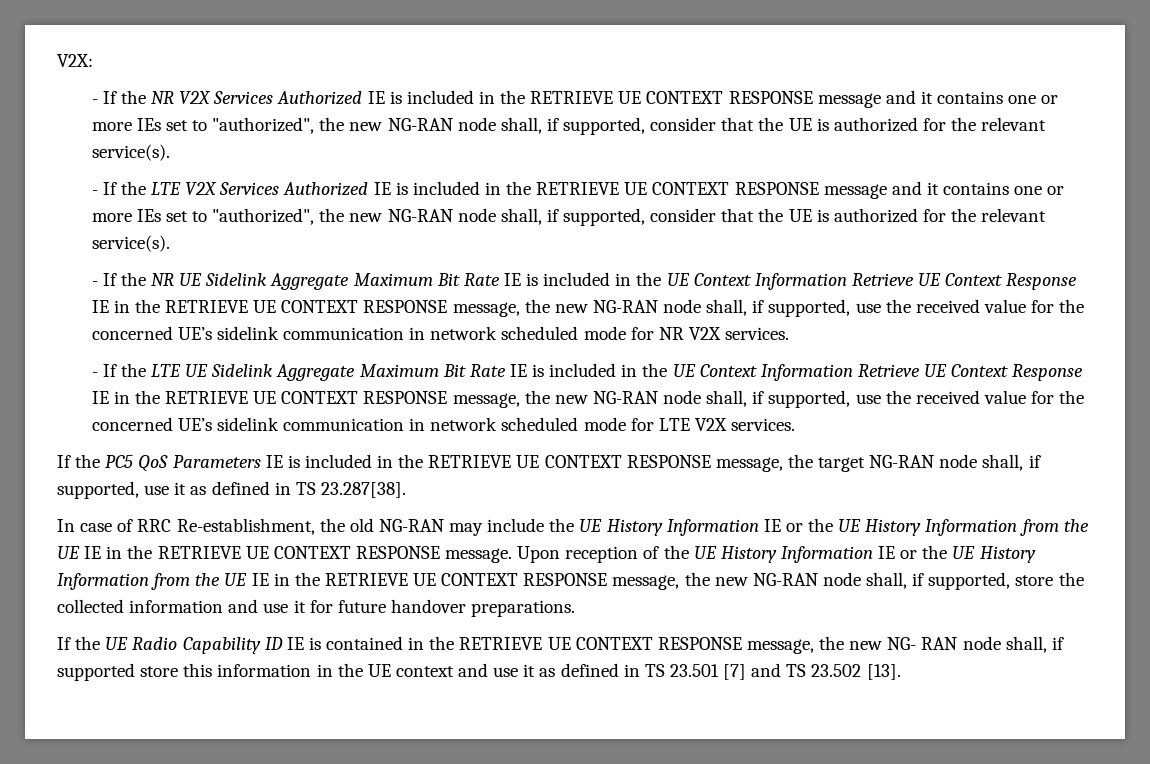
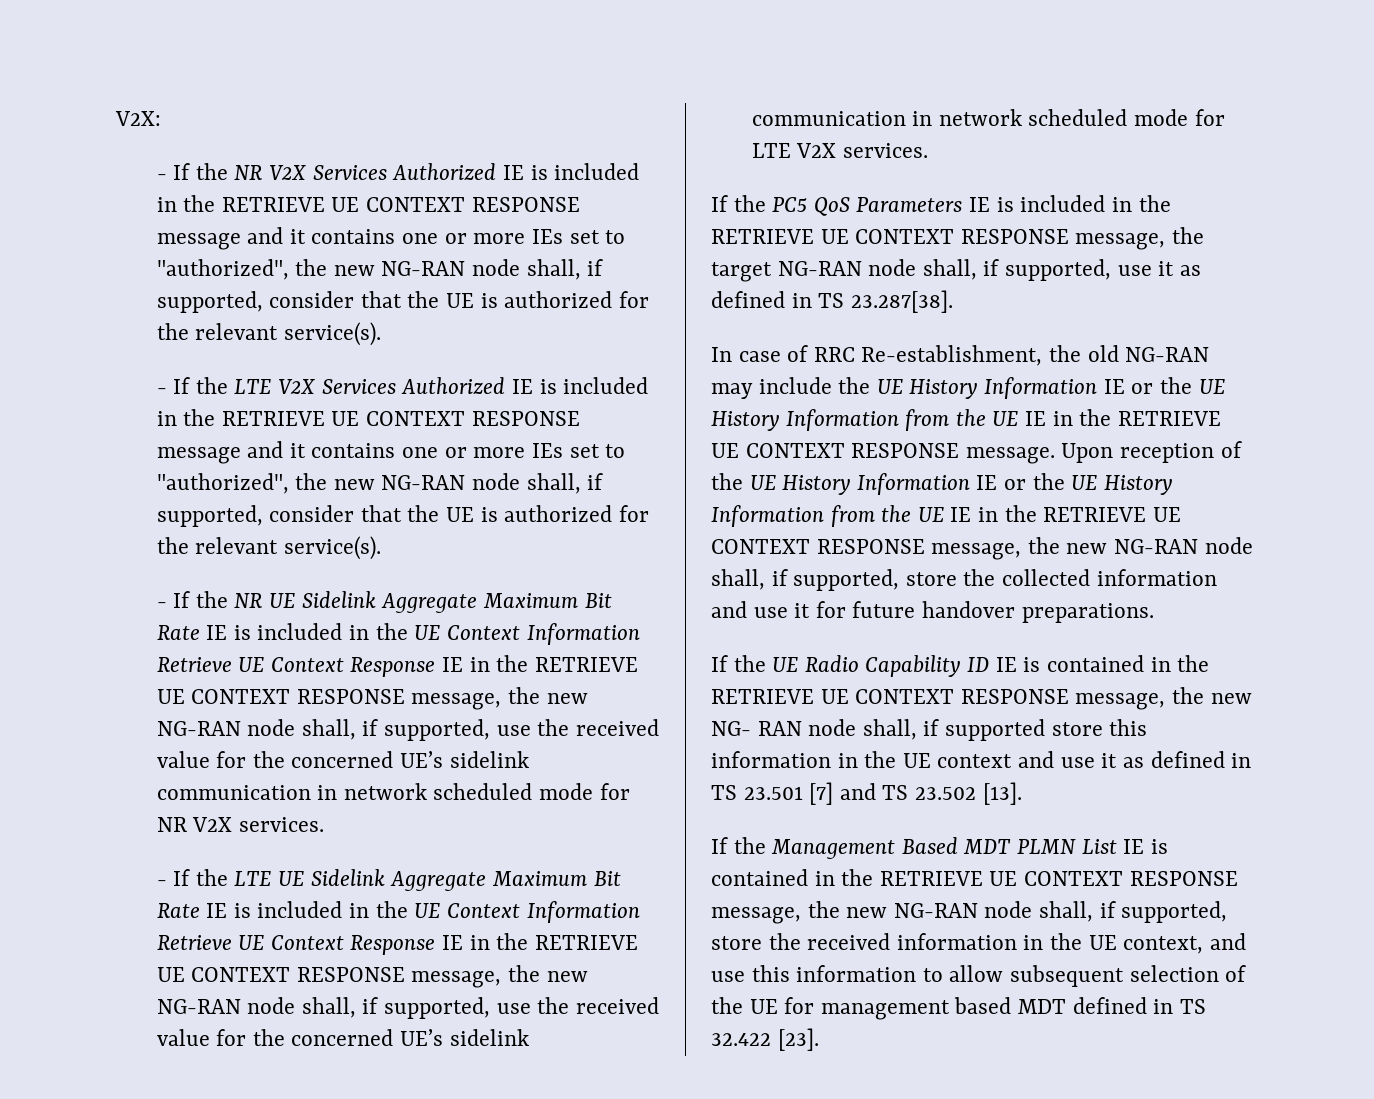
(901, 672) none -> [711,837,1168,859] [711,869,1238,886] [711,901,1228,924] [711,933,1246,954] [711,965,1247,987] [711,997,1206,1020] [711,1028,819,1051] // If the Management Based MDT PLMN List IE is contained in the RETRIEVE UE CONTEXT RESPONSE message, the new NG-RAN node shall, if supported, store the received information in the UE context, and use this information to allow subsequent selection of the UE for management based MDT defined in TS 32.422 [23].

